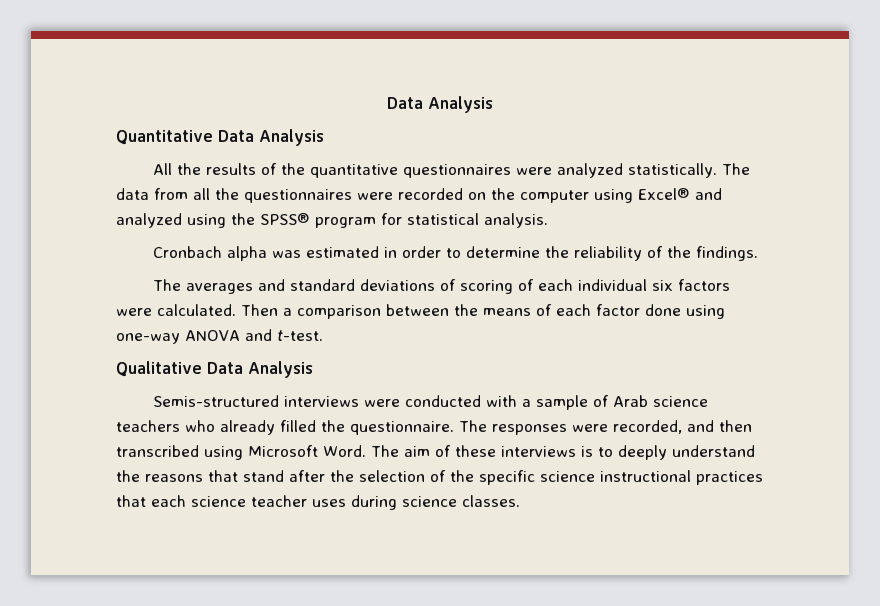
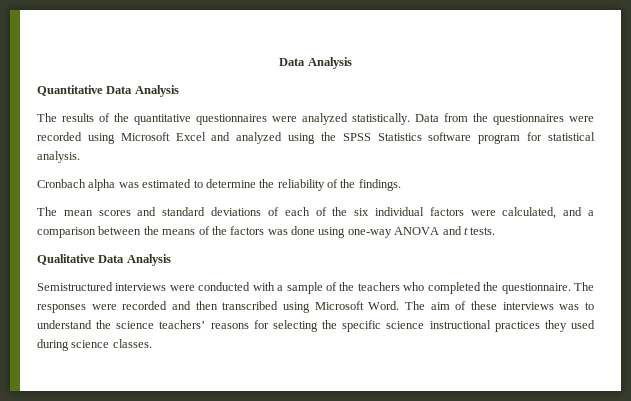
[153,163,202,175] All the -> [37,113,57,122] The
[722,163,751,175] [116,188,690,203] The data from all the questionnaires were recorded on the computer using Excel® -> [415,113,594,125] [37,132,206,144] Data from the questionnaires were recorded using Microsoft Excel
[260,213,310,225] SPSS® -> [342,132,472,141] SPSS Statistics software
[384,246,442,258] in order -> (192, 183) none
[186,283,254,294] averages -> [63,210,131,216] mean scores
[460,279,731,294] [116,304,278,316] scoring of each individual six factors were calculated. Then -> [284,207,583,219] each of the six individual factors were calculated, and
[556,304,640,316] each factor -> [211,226,288,235] the factors was
[276,330,323,341] t-test. -> [463,227,496,235] t tests.
[153,395,280,407] Semis-structured -> [37,282,113,291] Semistructured
[613,395,709,407] [116,420,316,435] Arab science teachers who already filled -> [339,282,481,294] the teachers who completed
[613,420,682,434] recorded, -> [122,301,168,310] recorded
[581,445,755,460] [116,470,446,482] is to deeply understand the reasons that stand after the selection of -> [559,302,594,310] [37,320,318,332] was to understand the science teachers’ reasons for selecting
[116,495,346,507] that each science teacher uses -> [544,320,595,332] they used

